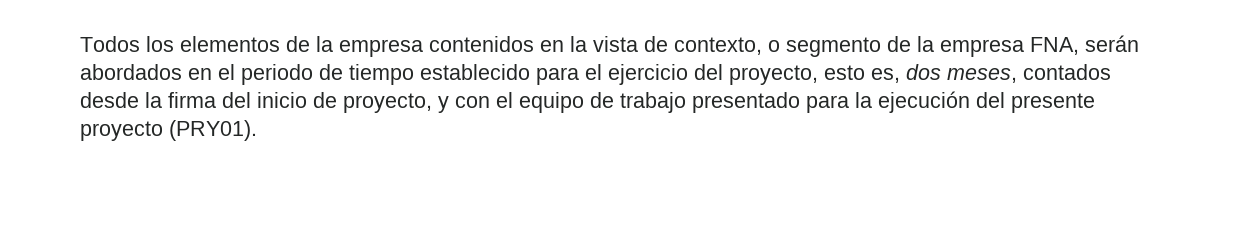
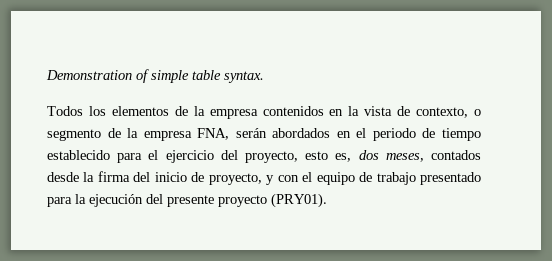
(80, 44) none -> [46,69,264,83] Demonstration of simple table syntax. //

